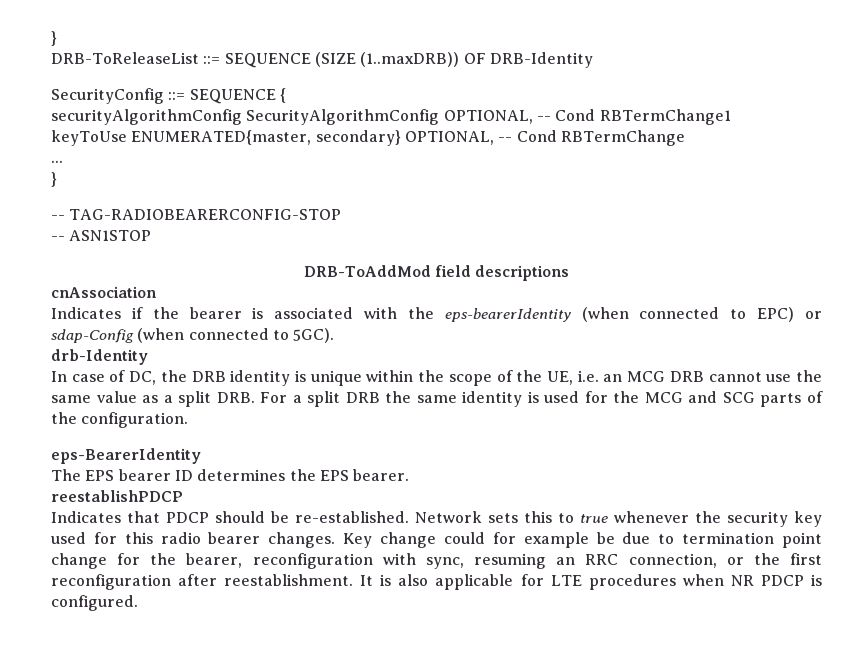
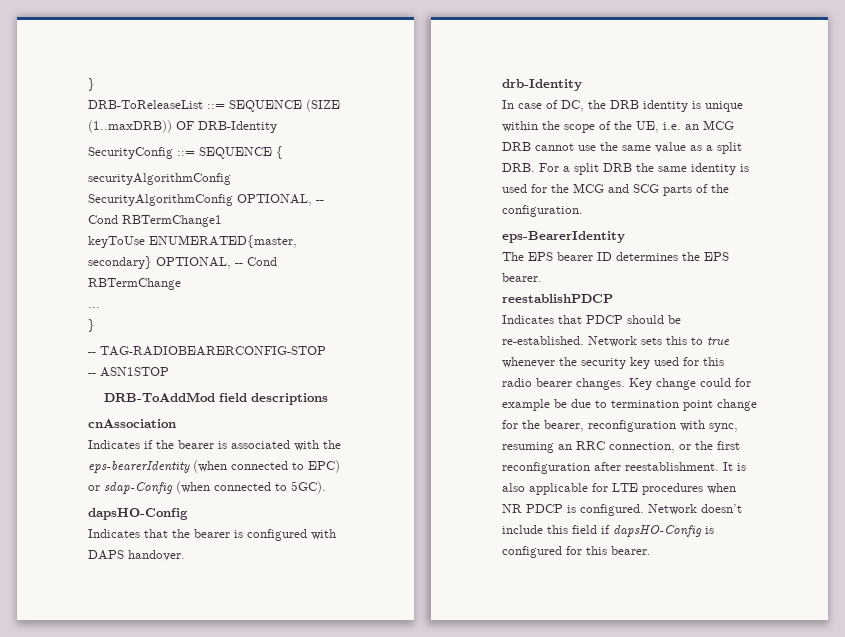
(335, 335) none -> [88,508,188,520] [88,529,336,541] [88,550,185,561] // dapsHO-Config // Indicates that the bearer is configured with DAPS handover.
(138, 603) none -> [648,504,742,515] [502,525,714,537] [502,546,651,558] Network doesn’t include this field if dapsHO-Config is configured for this bearer.

